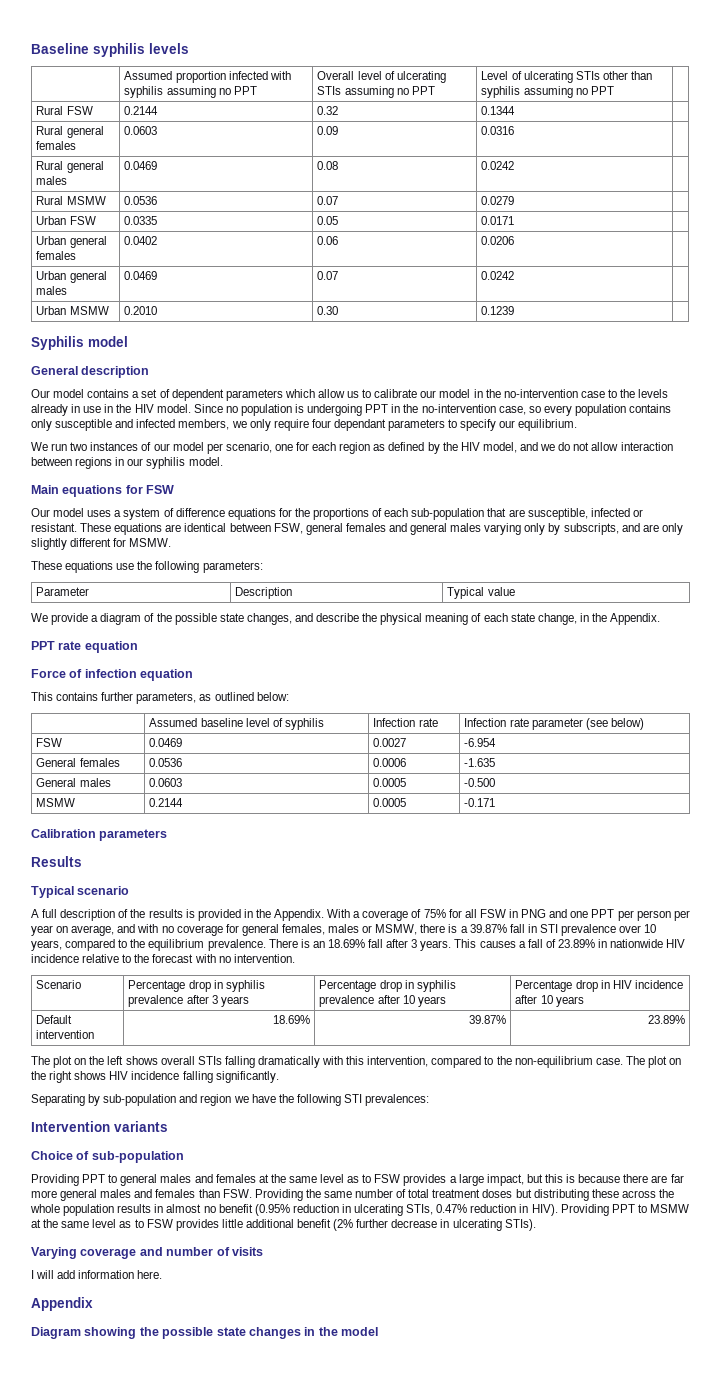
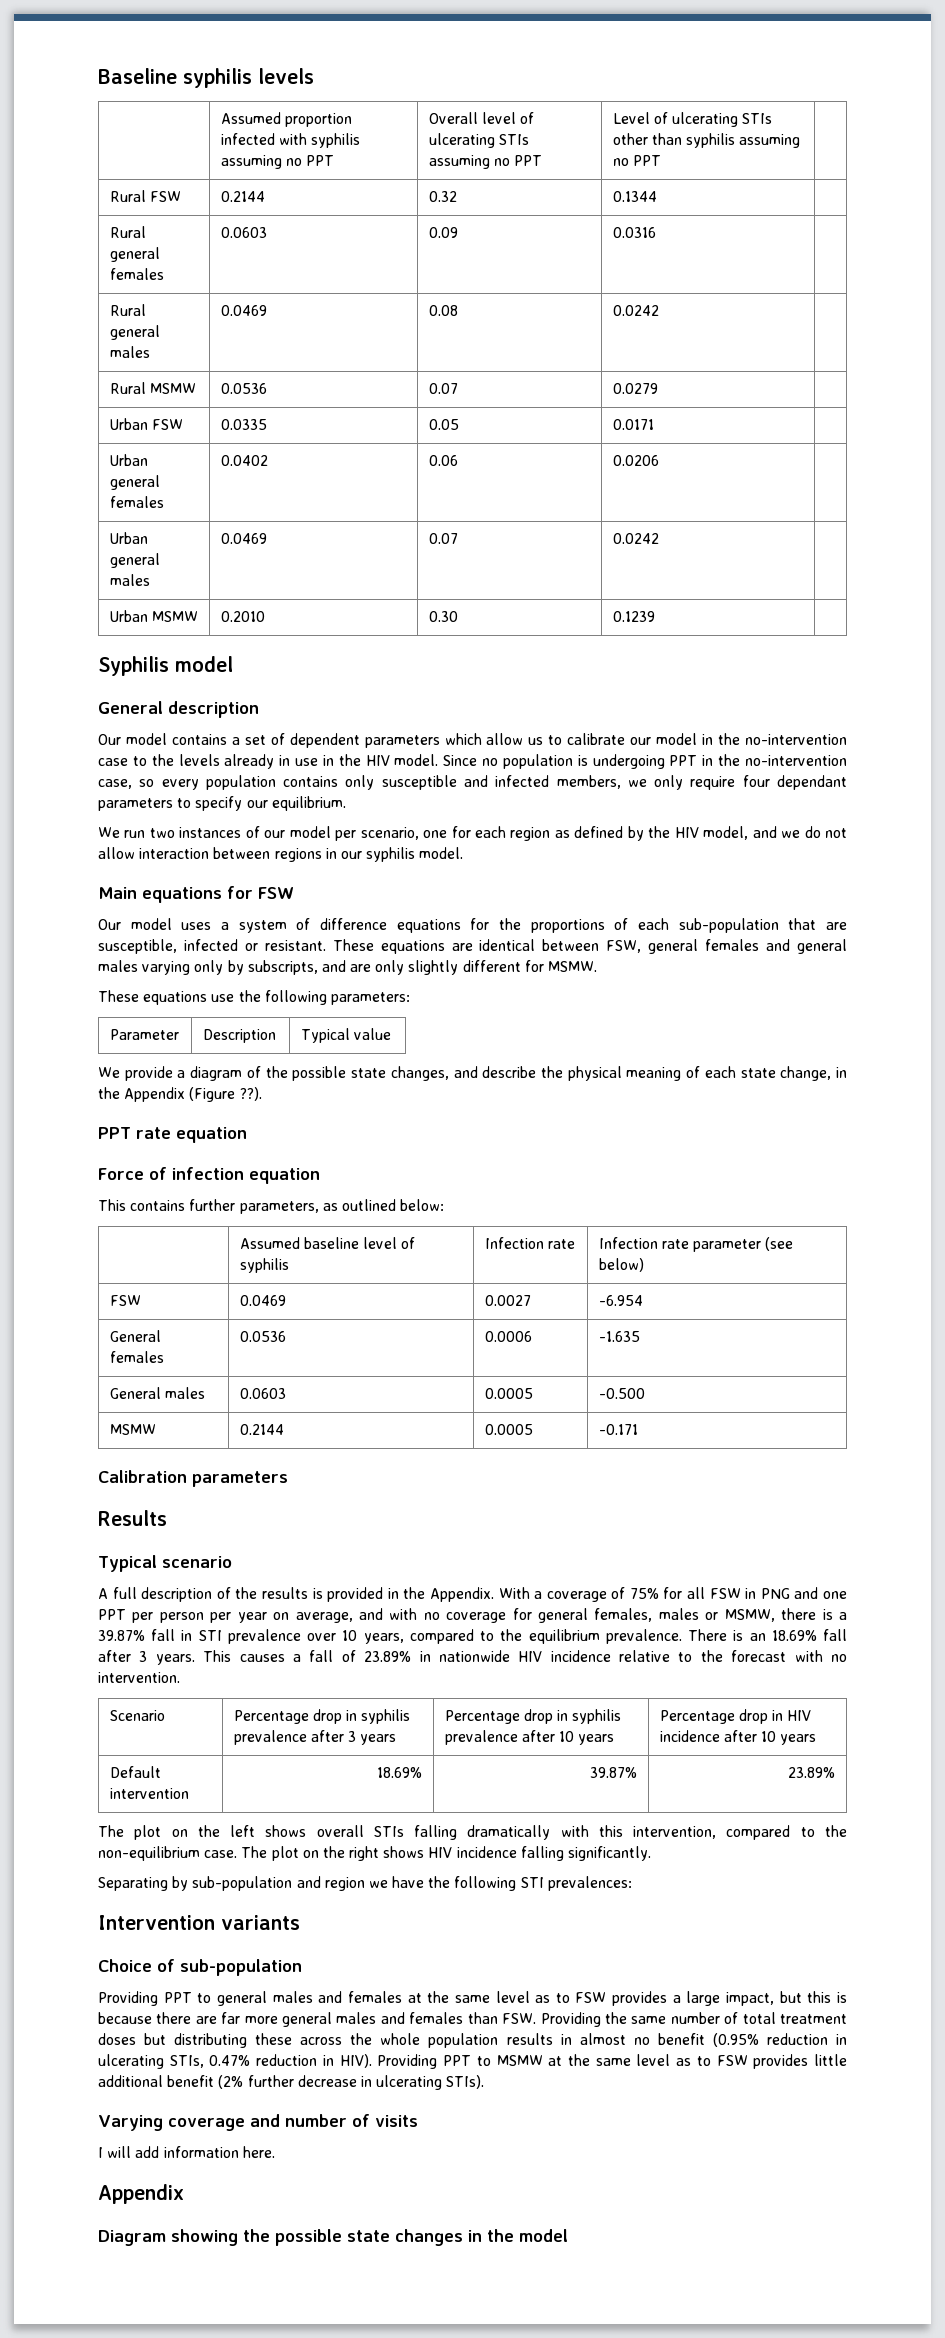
[610,613,661,625] Appendix. -> [124,1087,262,1102] Appendix (Figure ??).

